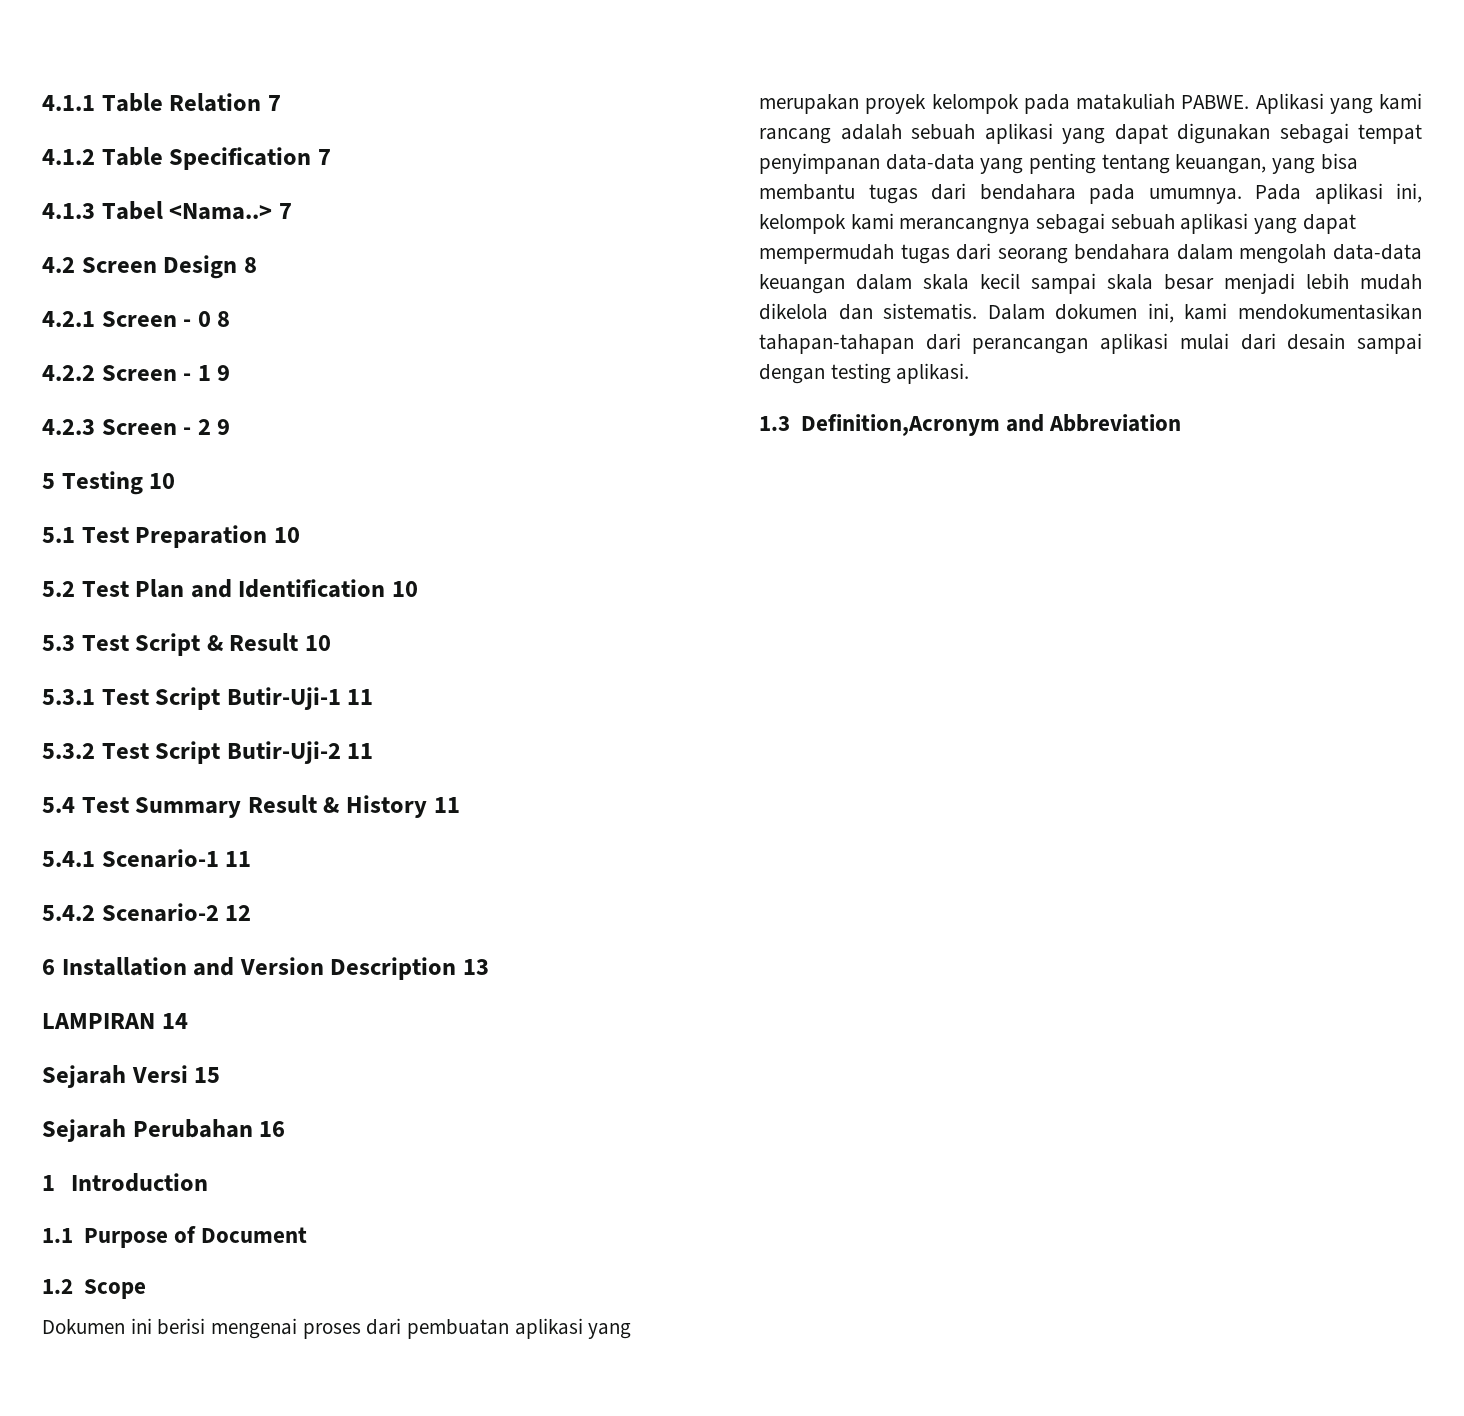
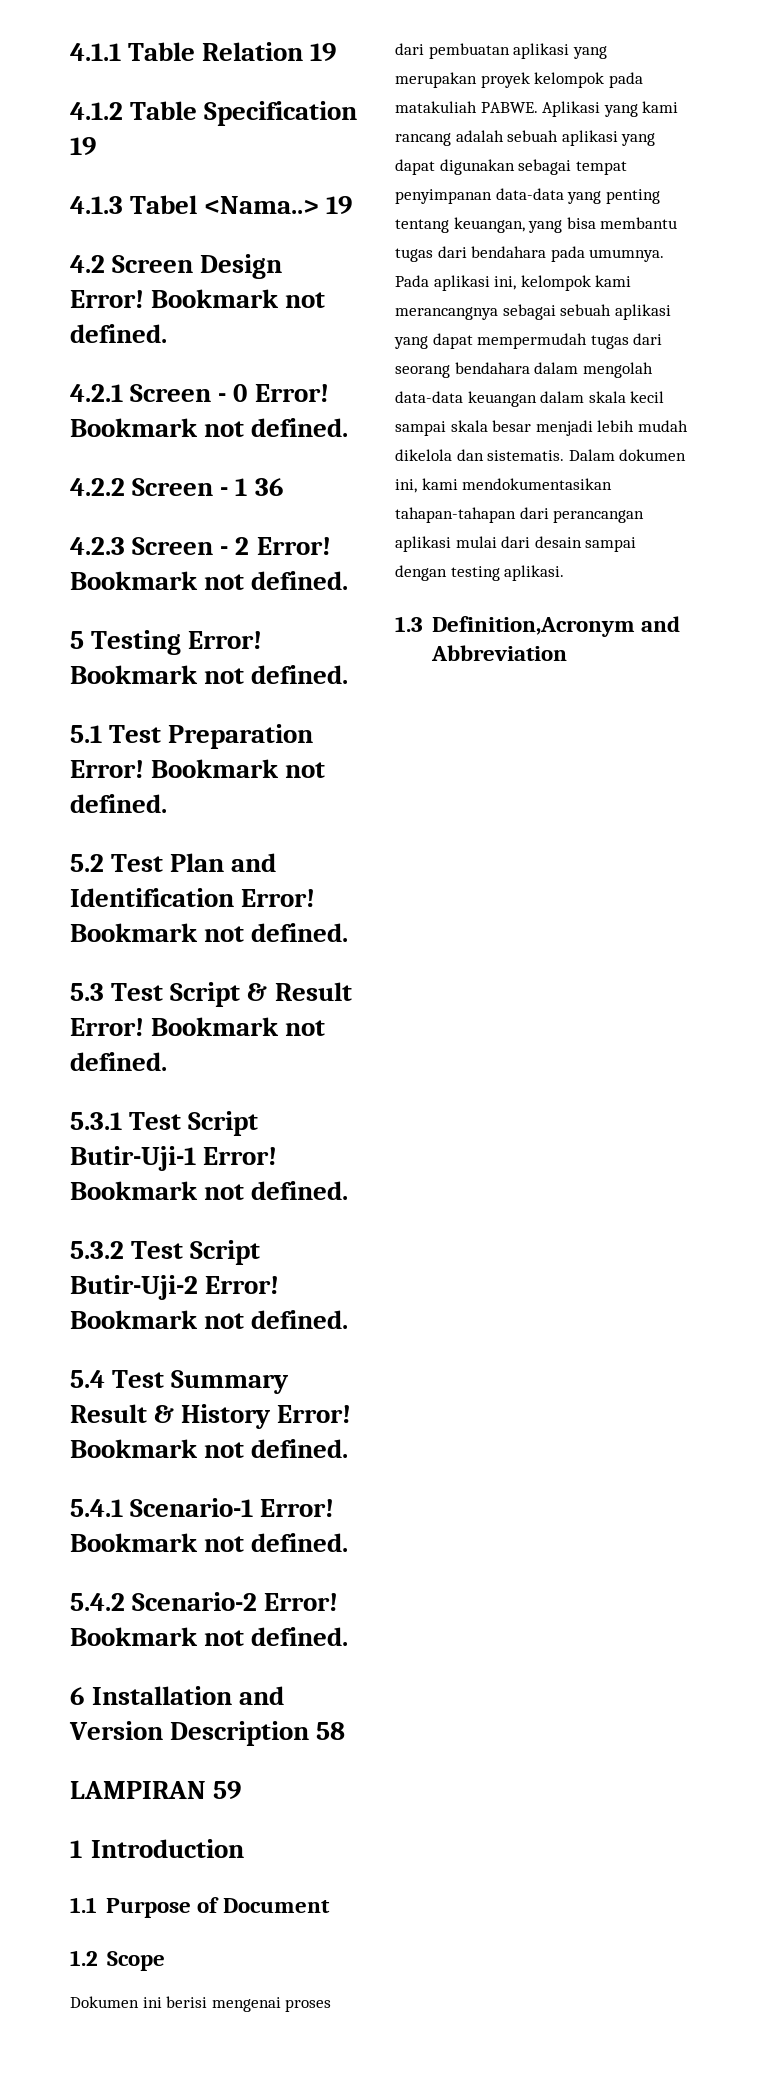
[267,95,281,111] 7 -> [310,43,337,61] 19
[317,149,331,165] 7 -> [70,137,96,155] 19
[278,203,292,219] 7 -> [326,196,353,214] 19
[243,257,257,273] 8 -> [70,289,326,308] [70,324,167,343] Error! Bookmark not defined.
[217,311,231,327] 8 -> [254,384,329,402] [70,418,349,437] Error! Bookmark not defined.
[217,365,231,381] 9 -> [254,478,284,496] 36
[217,419,231,435] [42,471,176,495] 9 // 5 Testing 10 -> [256,537,331,555] [70,571,349,590] [70,630,263,655] [70,665,349,684] Error! Bookmark not defined. // 5 Testing Error! Bookmark not defined.
[273,527,300,543] 10 -> [70,759,326,778] [70,794,167,813] Error! Bookmark not defined.
[392,581,419,597] 10 -> [241,889,316,907] [70,923,349,942] Error! Bookmark not defined.
[305,635,332,651] 10 -> [70,1017,326,1036] [70,1052,167,1071] Error! Bookmark not defined.
[347,689,374,705] 11 -> [203,1147,278,1165] [70,1181,349,1200] Error! Bookmark not defined.
[347,743,374,759] 11 -> [205,1276,280,1294] [70,1310,349,1329] Error! Bookmark not defined.
[433,797,460,813] [42,849,252,868] [42,903,252,922] 11 // 5.4.1 Scenario-1 11 // 5.4.2 Scenario-2 12 -> [277,1405,352,1423] [70,1439,349,1458] [70,1498,335,1517] [70,1533,349,1552] [70,1592,339,1611] [70,1627,349,1646] Error! Bookmark not defined. // 5.4.1 Scenario-1 Error! Bookmark not defined. // 5.4.2 Scenario-2 Error! Bookmark not defined.
[463,959,490,975] 13 -> [316,1722,346,1740] 58
[161,1013,188,1029] [42,1065,221,1088] [42,1119,286,1142] 14 // Sejarah Versi 15 // Sejarah Perubahan 16 -> [213,1781,242,1799] 59

